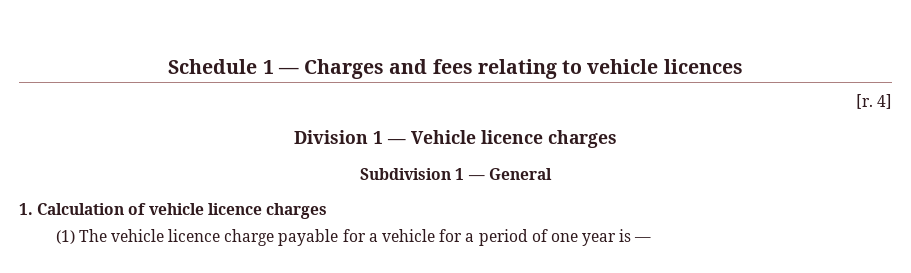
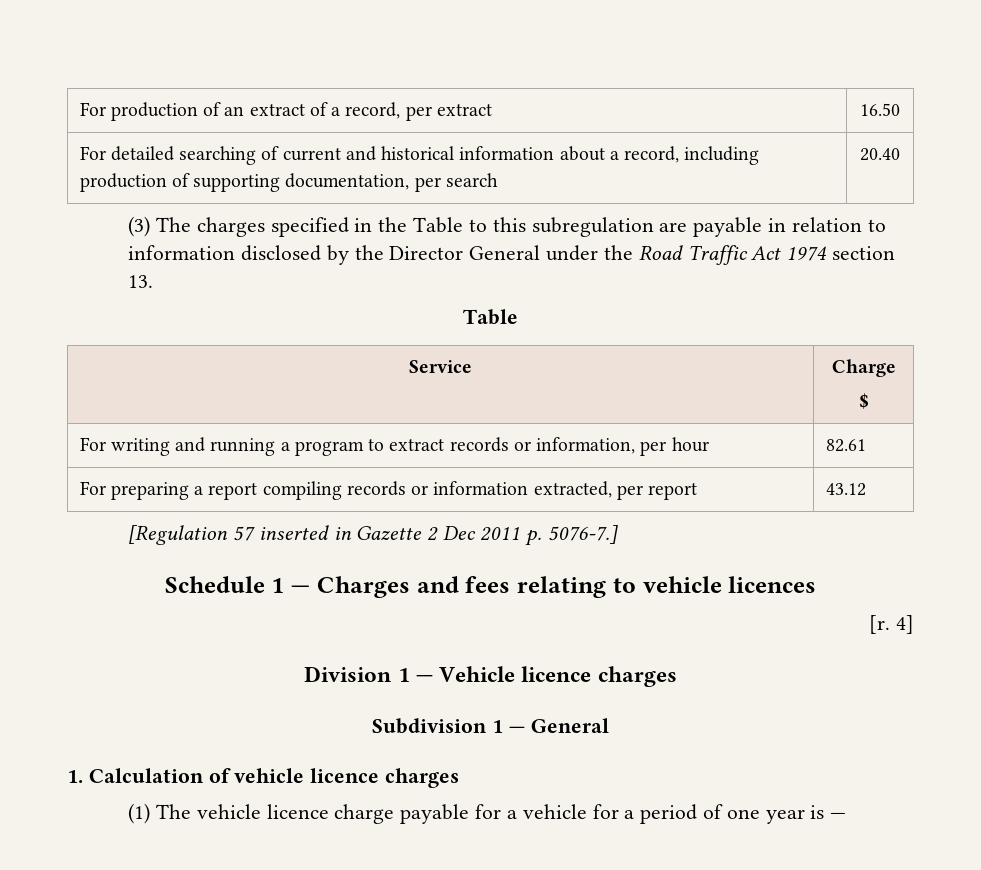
(168, 66) none -> [79,102,492,121] [860,103,900,116] [79,146,760,165] [79,173,498,192] [860,148,900,161] [128,216,886,237] [128,245,895,265] [128,275,154,288] [463,309,518,325] [409,360,472,373] [831,359,896,377] [858,393,869,409] [79,437,709,456] [825,439,866,452] [79,481,698,500] [825,483,866,496] [128,525,618,546] For production of an extract of a record, per extract | 16.50 // For detailed searching of current and historical information about a record, including production of supporting documentation, per search | 20.40 // (3) The charges specified in the Table to this subregulation are payable in relation to information disclosed by the Director General under the Road Traffic Act 1974 section 13. // Table // Service | Charge // $ // For writing and running a program to extract records or information, per hour | 82.61 // For preparing a report compiling records or information extracted, per report | 43.12 // [Regulation 57 inserted in Gazette 2 Dec 2011 p. 5076-7.] //

